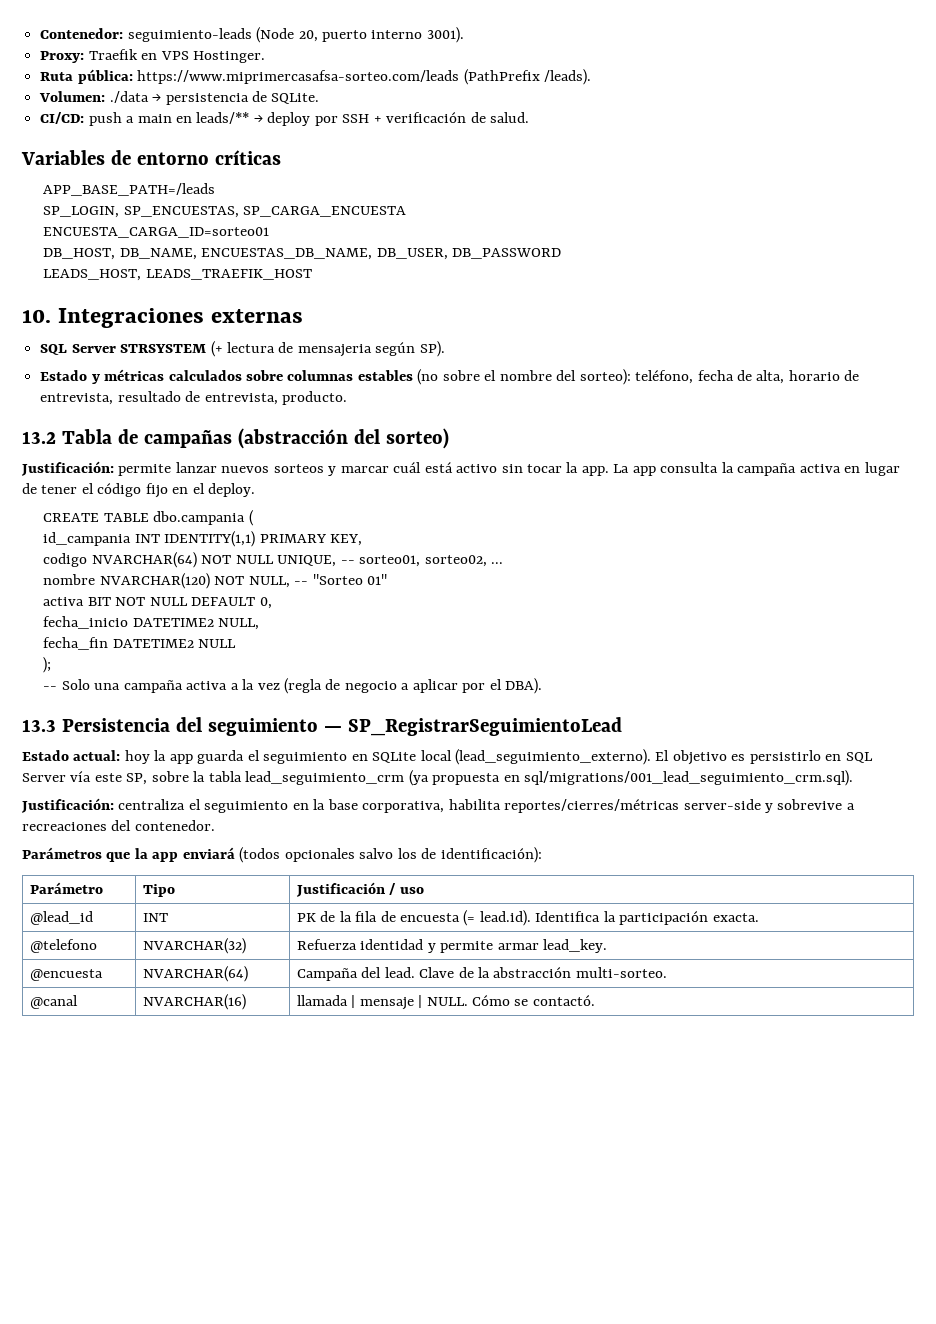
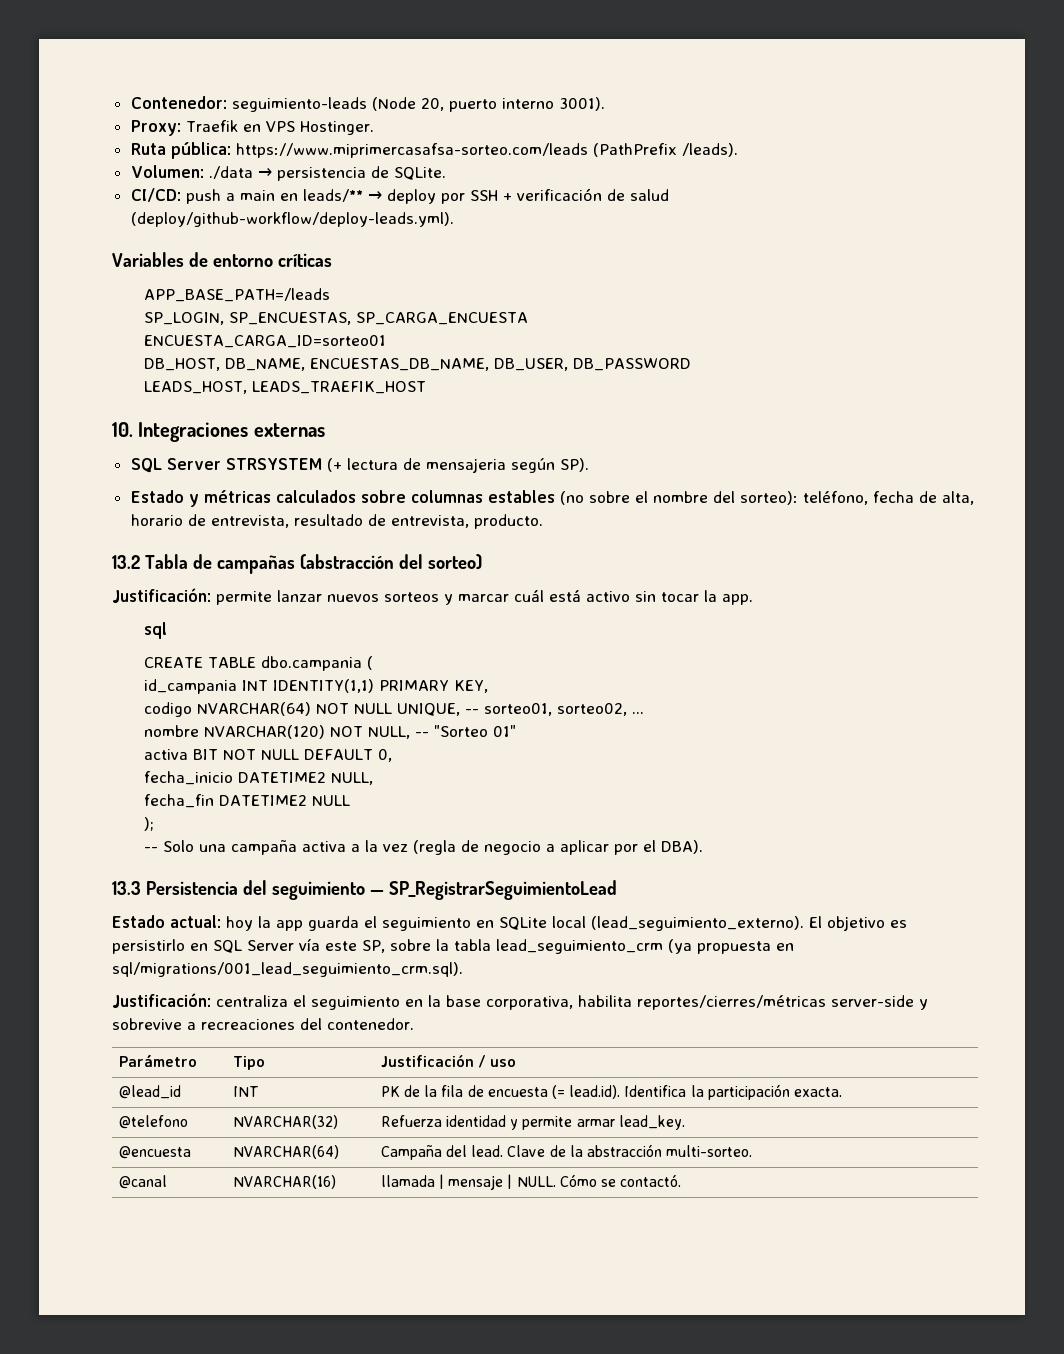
[490,112,530,123] salud. -> [629,189,669,201] [130,212,454,227] salud (deploy/github-workflow/deploy-leads.yml).
[613,462,900,476] [22,483,256,498] La app consulta la campaña activa en lugar de tener el código fijo en el deploy. -> [144,622,168,639] // sql
[22,847,542,863] // Parámetros que la app enviará (todos opcionales salvo los de identificación): -> (414, 1024) none

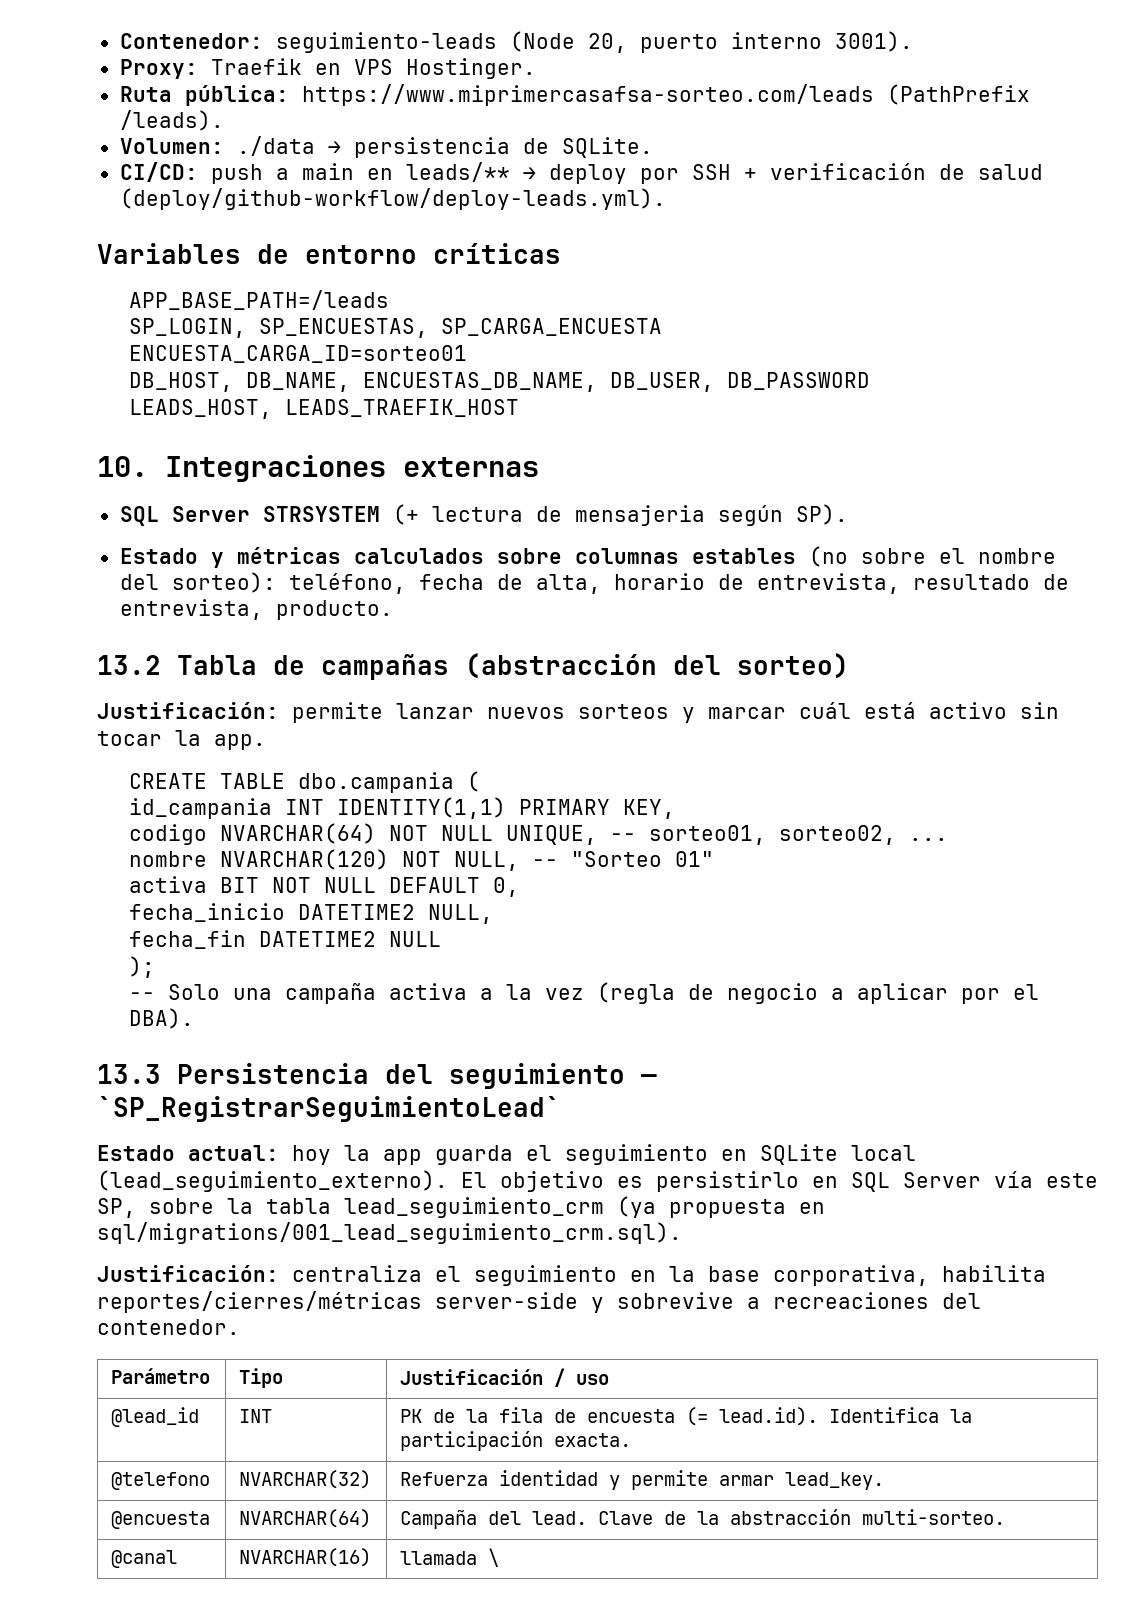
[144,622,168,639] // sql -> (266, 742) none
[388,880,617,900] SP_RegistrarSeguimientoLead -> [97,1096,561,1122] `SP_RegistrarSeguimientoLead`
[439,1174,682,1190] | mensaje | NULL. Cómo se contactó. -> [488,1548,500,1567] \

